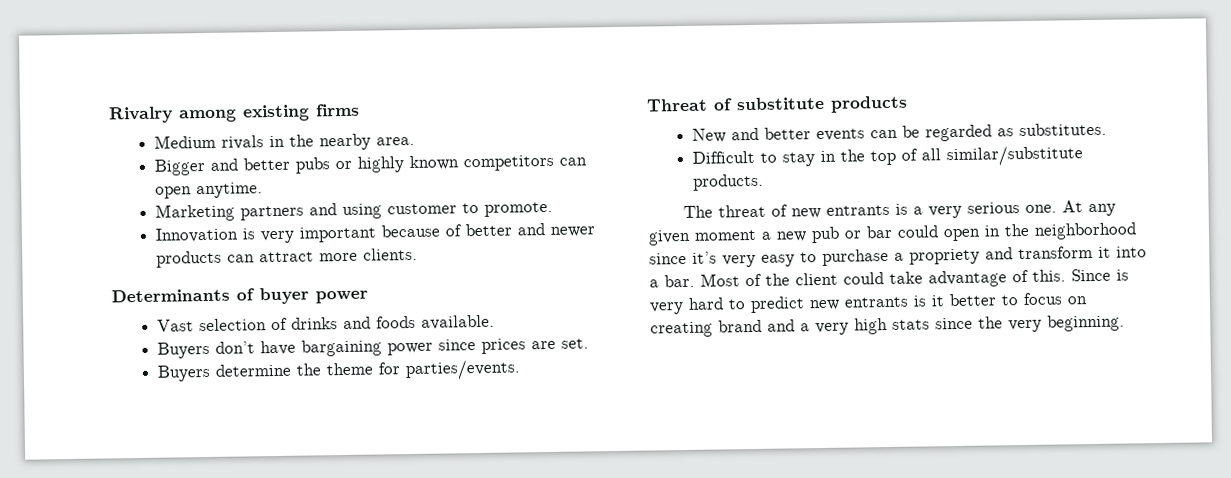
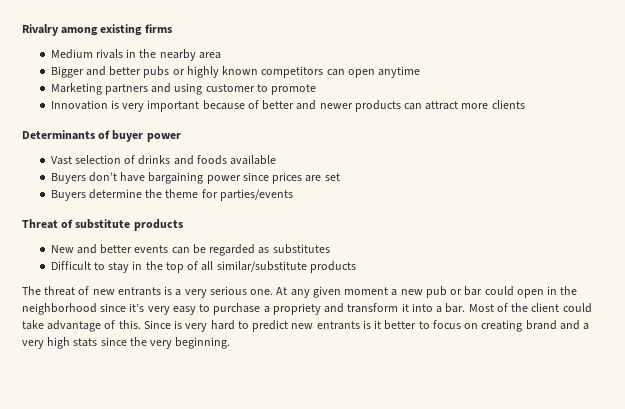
[376,136,416,146] area. -> [198,52,221,59] area
[196,182,264,199] anytime. -> [377,66,420,78] anytime
[484,201,554,217] promote. -> [271,84,317,95] promote
[363,247,419,261] clients. -> [491,100,525,109] clients
[421,314,496,330] available. -> [230,155,277,165] available
[561,338,590,349] set. -> [324,173,340,181] set
[405,359,522,381] parties/events. -> [219,189,293,201] parties/events
[1019,122,1108,137] substitutes. -> [272,244,330,254] substitutes
[693,173,765,191] products. -> [309,261,356,273] products

